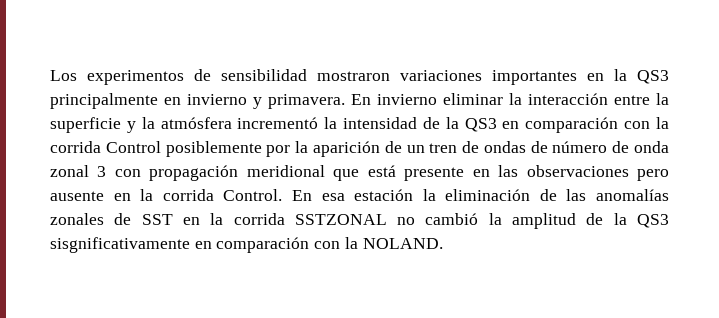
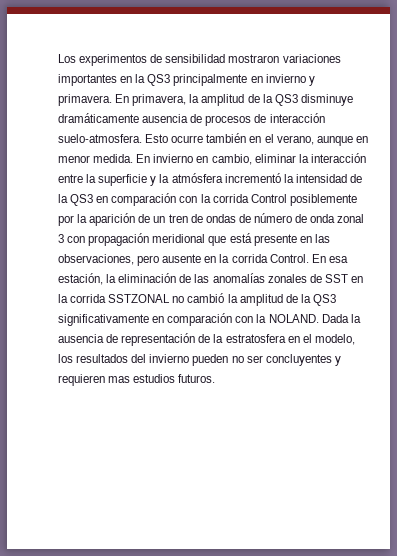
[377,94,437,105] invierno -> [132,94,353,106] [58,113,325,126] [58,133,368,146] [58,154,252,165] primavera, la amplitud de la QS3 disminuye dramáticamente ausencia de procesos de interacción suelo-atmosfera. Esto ocurre también en el verano, aunque en menor medida. En invierno en cambio,
[526,165,629,177] observaciones -> [58,254,134,265] observaciones,
[354,189,414,201] estación -> [58,273,103,285] estación,
[50,237,190,253] sisgnificativamente -> [58,314,149,326] significativamente
(443, 243) none -> [321,314,361,323] [58,333,355,346] [58,354,341,366] [58,374,216,386] Dada la ausencia de representación de la estratosfera en el modelo, los resultados del invierno pueden no ser concluyentes y requieren mas estudios futuros.

